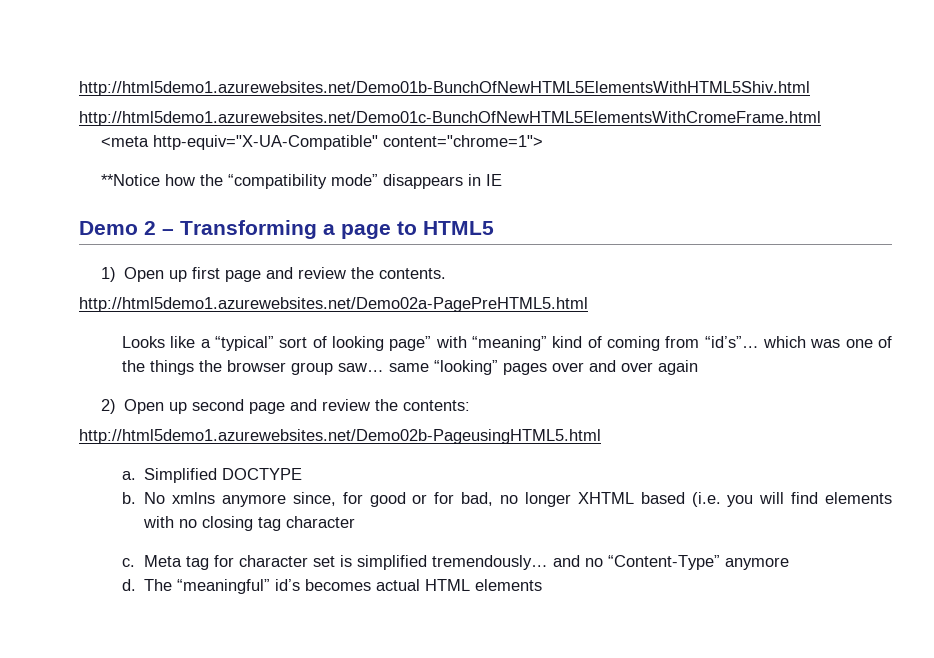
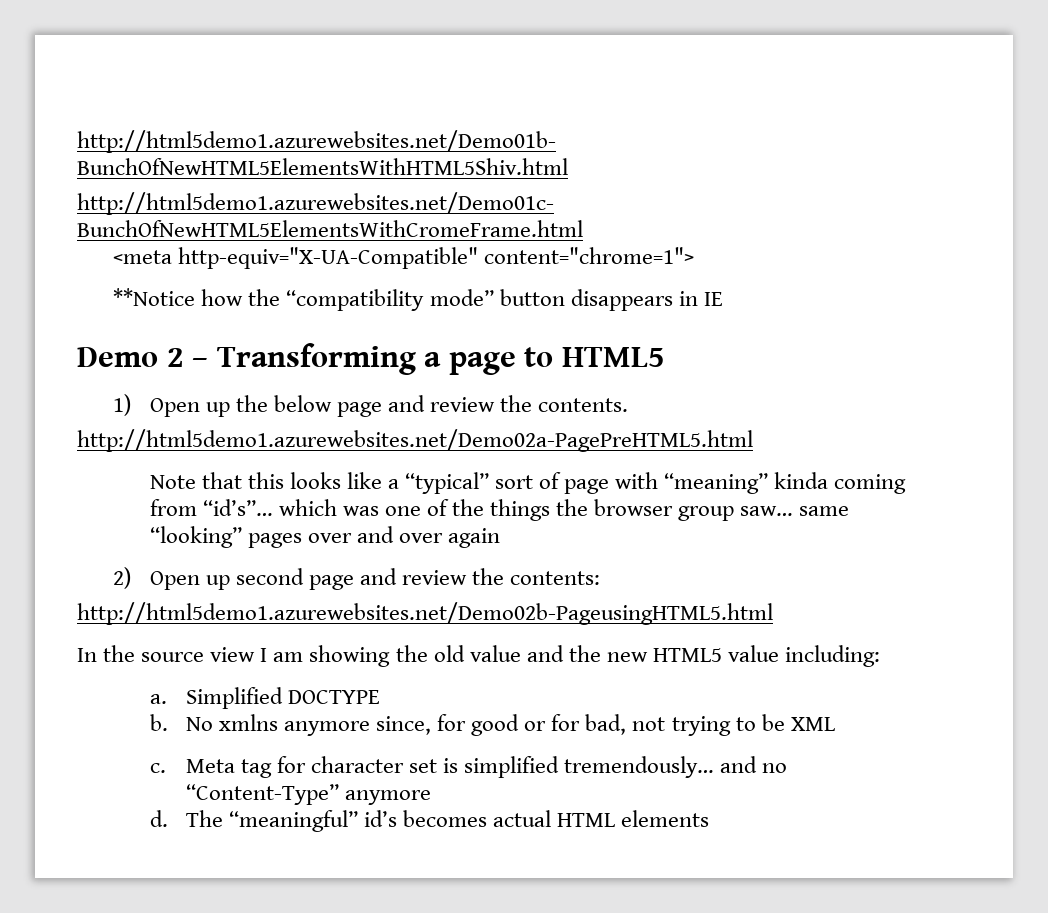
(378, 180) none -> [499,289,565,306] button
[191,267,220,279] first -> [235,395,332,412] the below
[122,336,166,348] Looks -> [149,472,341,489] Note that this looks
[332,336,602,351] looking page” with “meaning” kind of -> [564,472,829,494] page with “meaning” kinda
(601, 436) none -> [77,645,881,667] // In the source view I am showing the old value and the new HTML5 value including:
[500,492,892,507] [143,516,356,531] no longer XHTML based (i.e. you will find elements with no closing tag character -> [632,714,835,736] not trying to be XML

